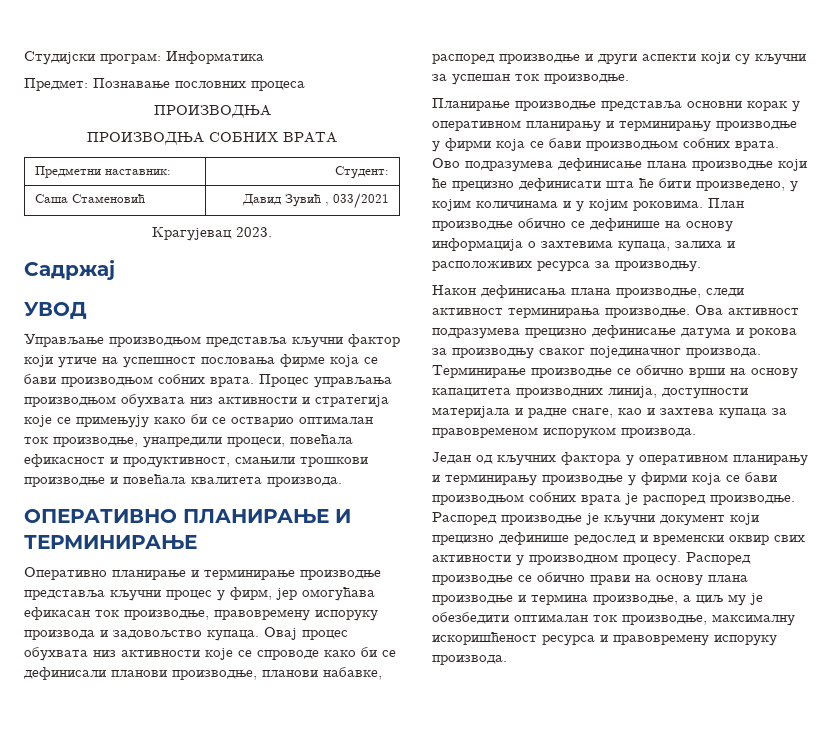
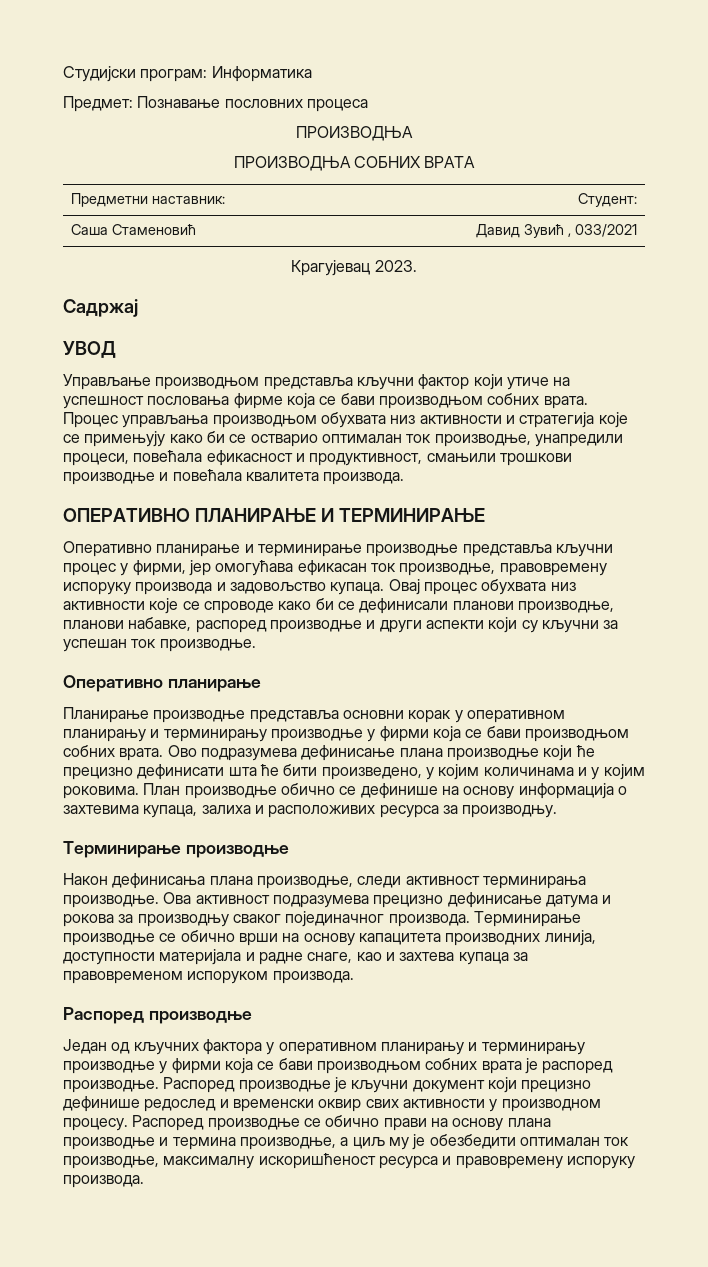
[230,587,272,600] фирм, -> [132,560,186,576] фирми,
(629, 79) none -> [63,675,261,692] // Оперативно планирање
(701, 266) none -> [63,841,289,858] // Терминирање производње
(696, 433) none -> [63,1007,252,1024] // Распоред производње

